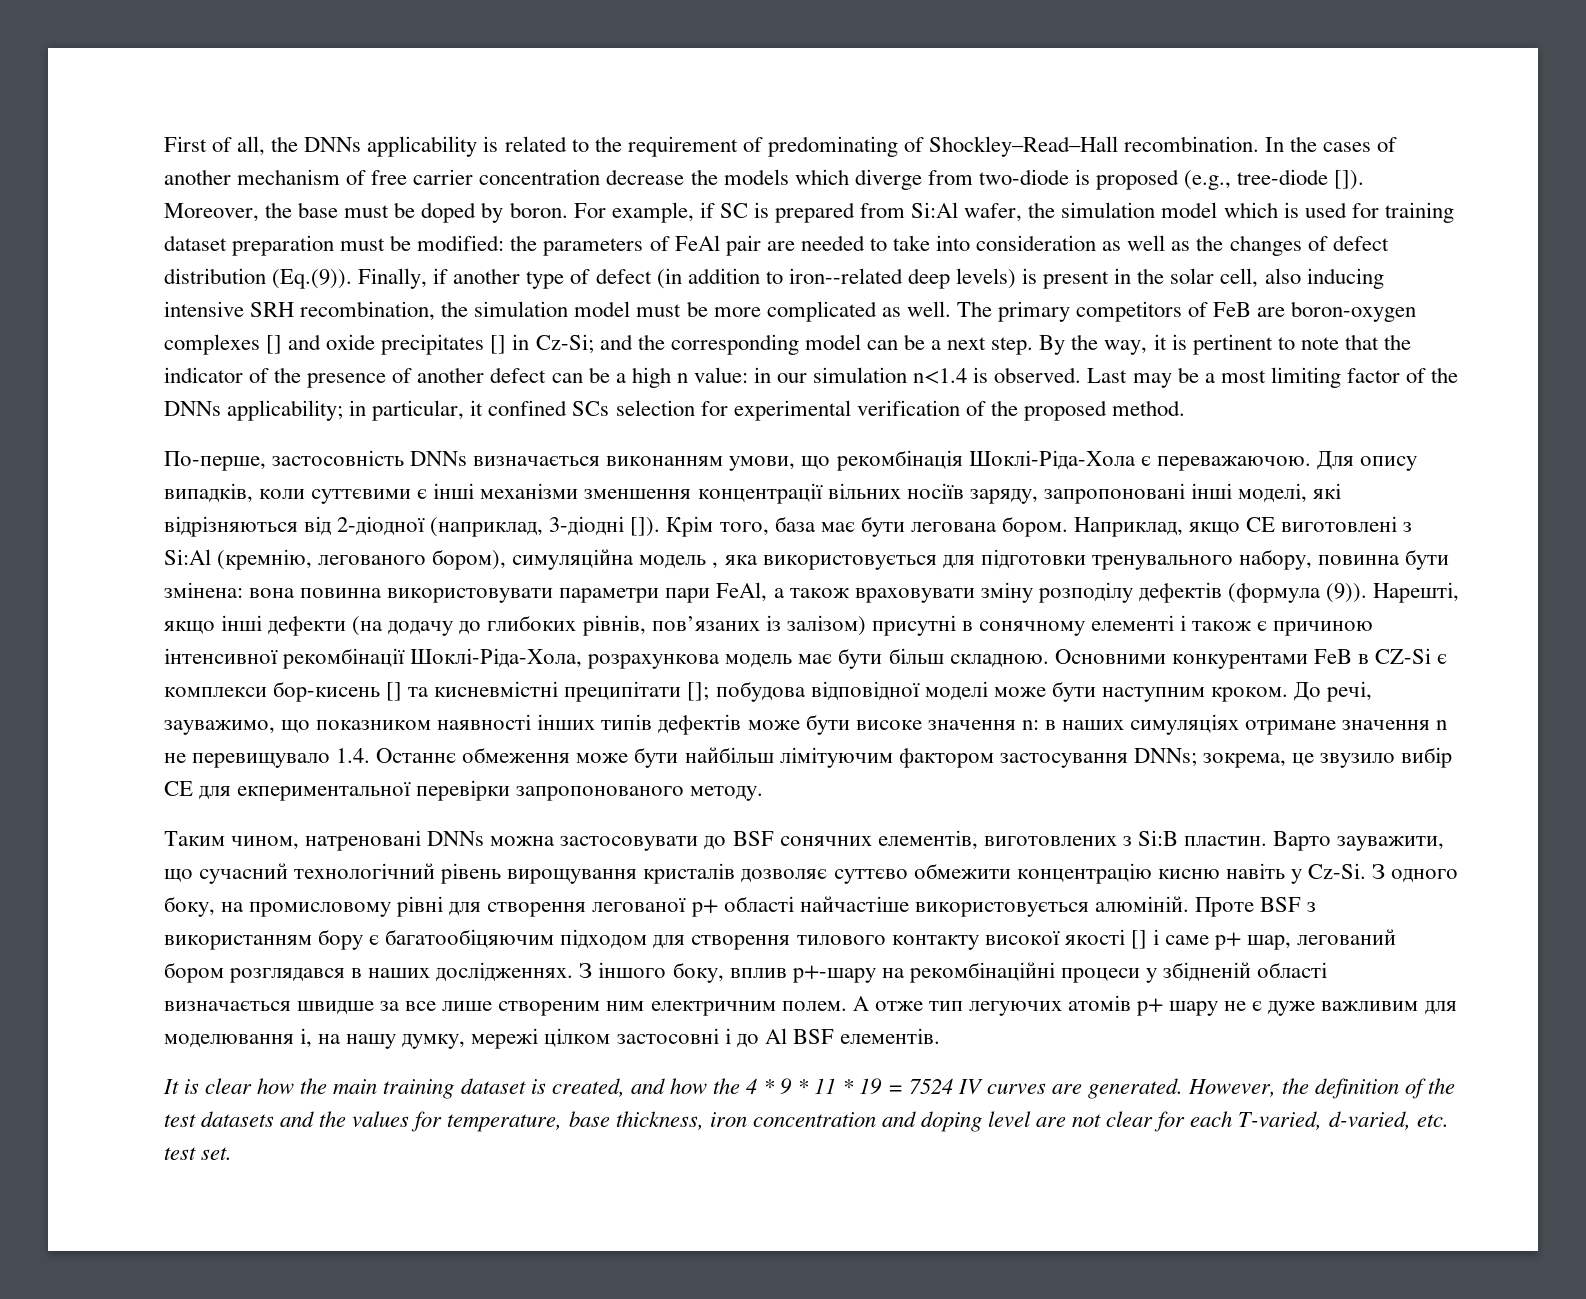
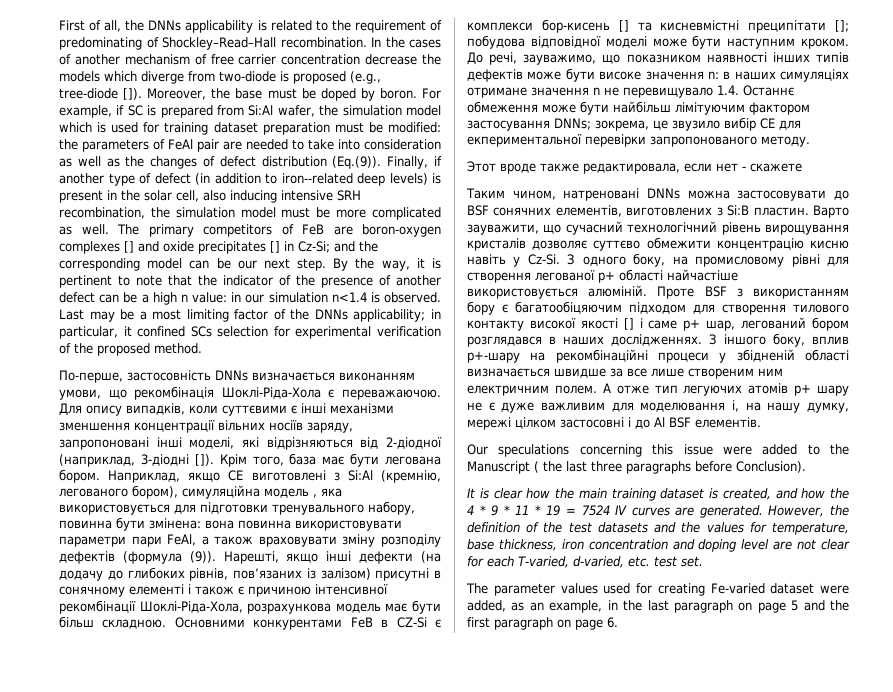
[931,340,942,350] a -> [237,260,257,269] our
(764, 793) none -> [467,161,802,174] // Этот вроде также редактировала, если нет - скажете
(940, 1036) none -> [467,444,849,457] [467,461,806,474] // Our speculations concerning this issue were added to the Manuscript ( the last three paragraphs before Conclusion).
(233, 1153) none -> [466,583,849,596] [467,600,849,613] [467,617,618,630] // The parameter values used for creating Fe-varied dataset were added, as an example, in the last paragraph on page 5 and the first paragraph on page 6.

